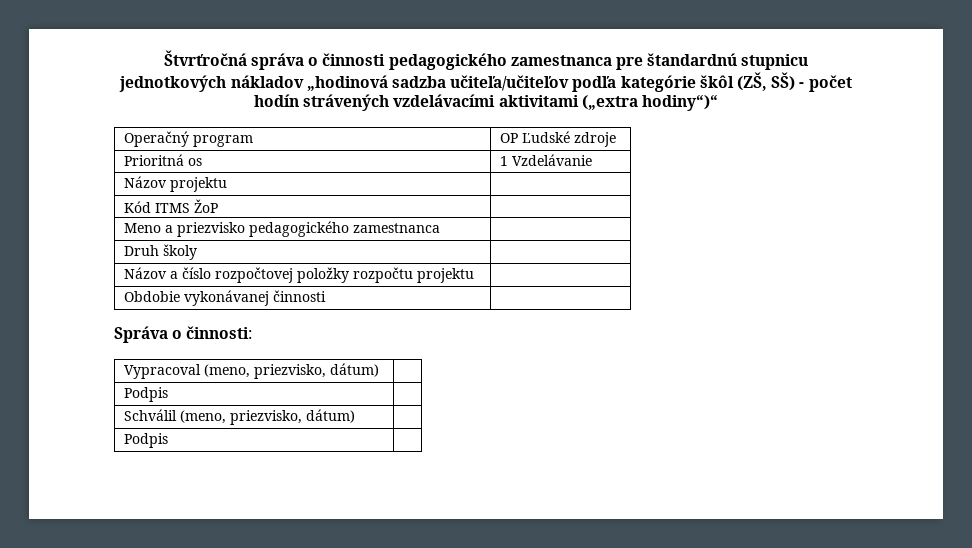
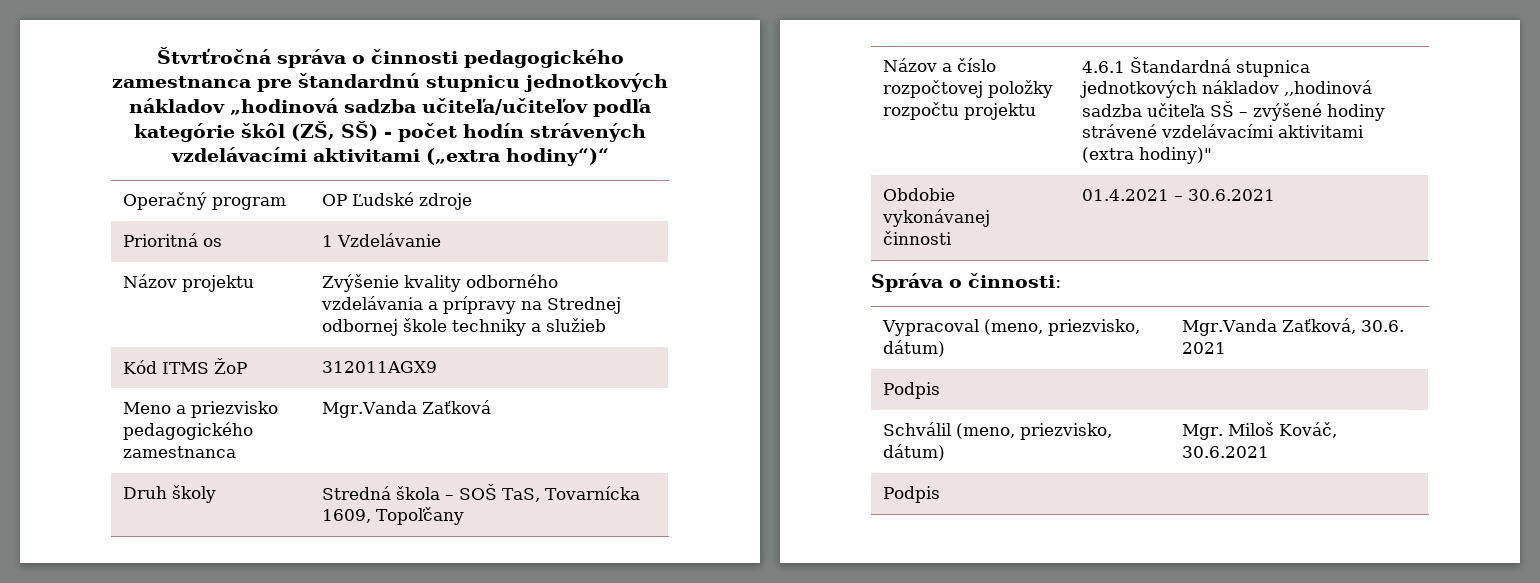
(228, 184) none -> [321,274,558,292] [320,296,621,314] [321,318,606,336] Zvýšenie kvality odborného vzdelávania a prípravy na Strednej odbornej škole techniky a služieb
(219, 206) none -> [321,361,437,373] 312011AGX9
(441, 228) none -> [321,400,491,418] Mgr.Vanda Zaťková
(198, 252) none -> [321,484,640,502] [321,507,464,525] Stredná škola – SOŠ TaS, Tovarnícka 1609, Topoľčany
(475, 275) none -> [1081,57,1310,77] [1079,80,1372,98] [1081,101,1385,121] [1081,124,1364,138] [1081,147,1212,164] 4.6.1 Štandardná stupnica jednotkových nákladov ,,hodinová sadzba učiteľa SŠ – zvýšené hodiny strávené vzdelávacími aktivitami (extra hodiny)"
(327, 296) none -> [1081,189,1275,201] 01.4.2021 – 30.6.2021
(380, 370) none -> [1181,318,1404,336] [1181,342,1226,354] Mgr.Vanda Zaťková, 30.6. 2021
(356, 416) none -> [1181,422,1337,440] [1181,446,1269,458] Mgr. Miloš Kováč, 30.6.2021

